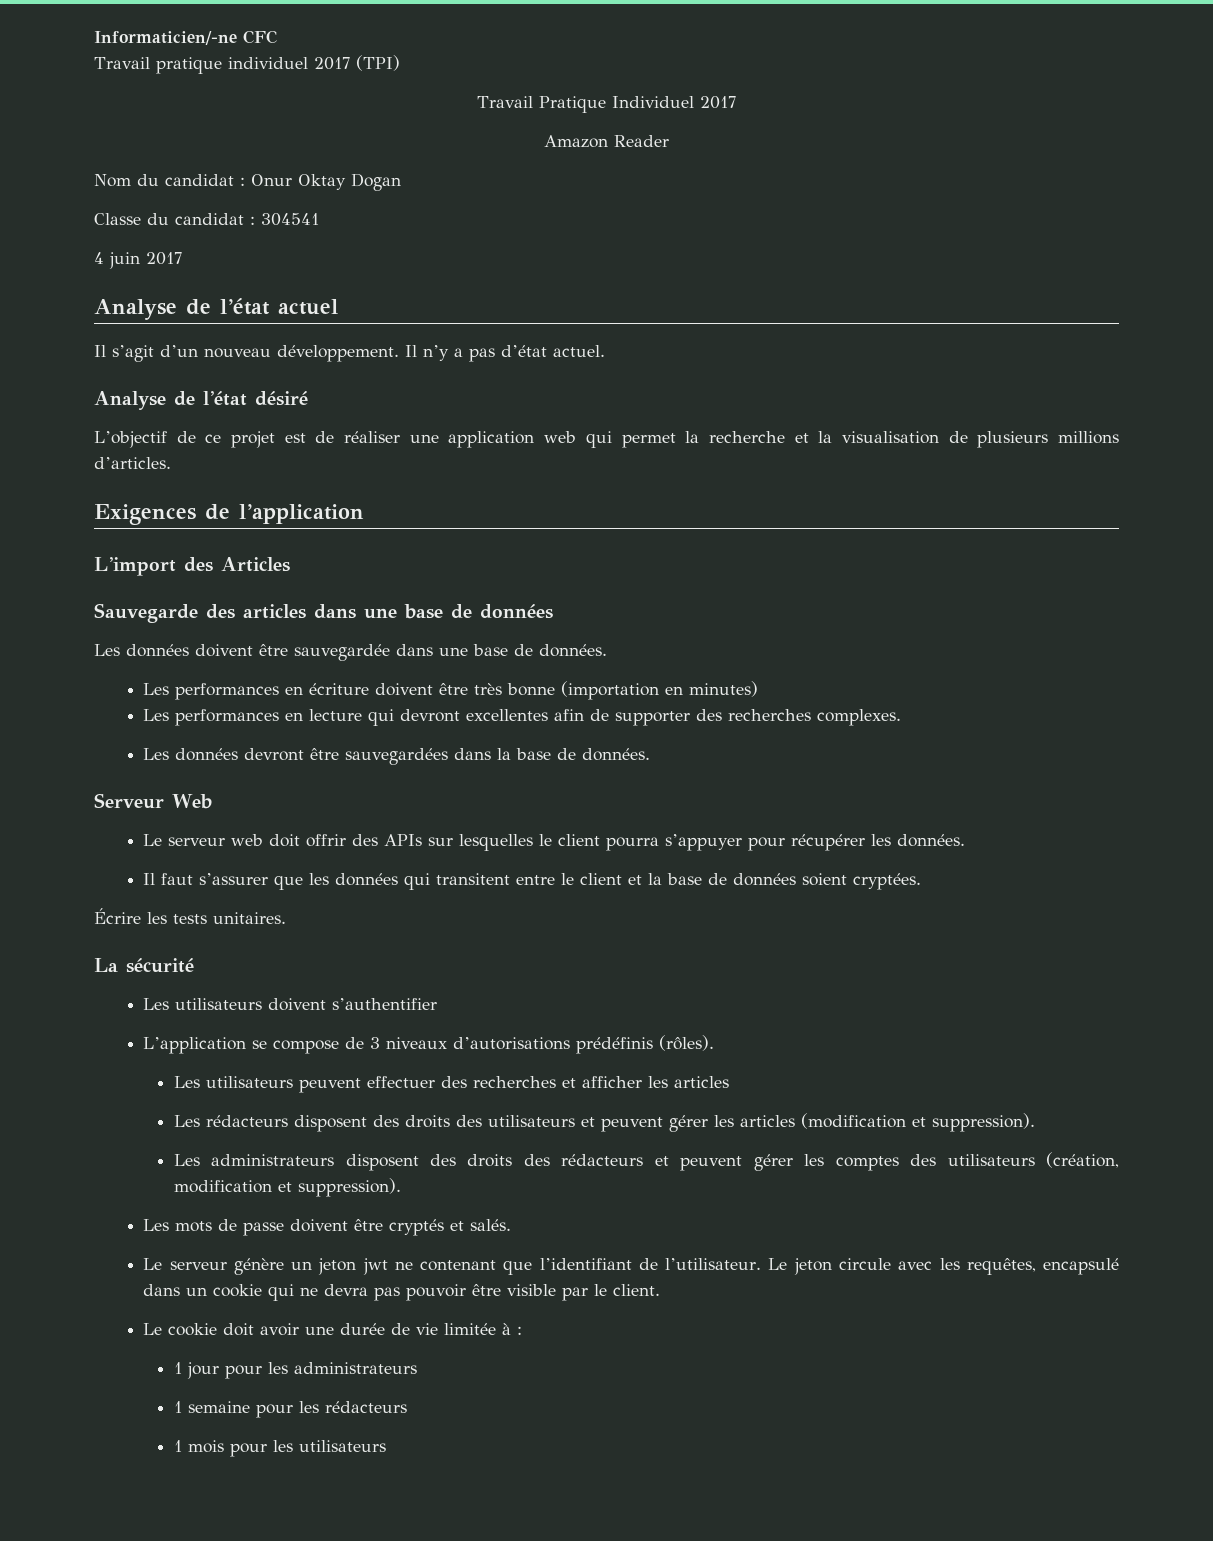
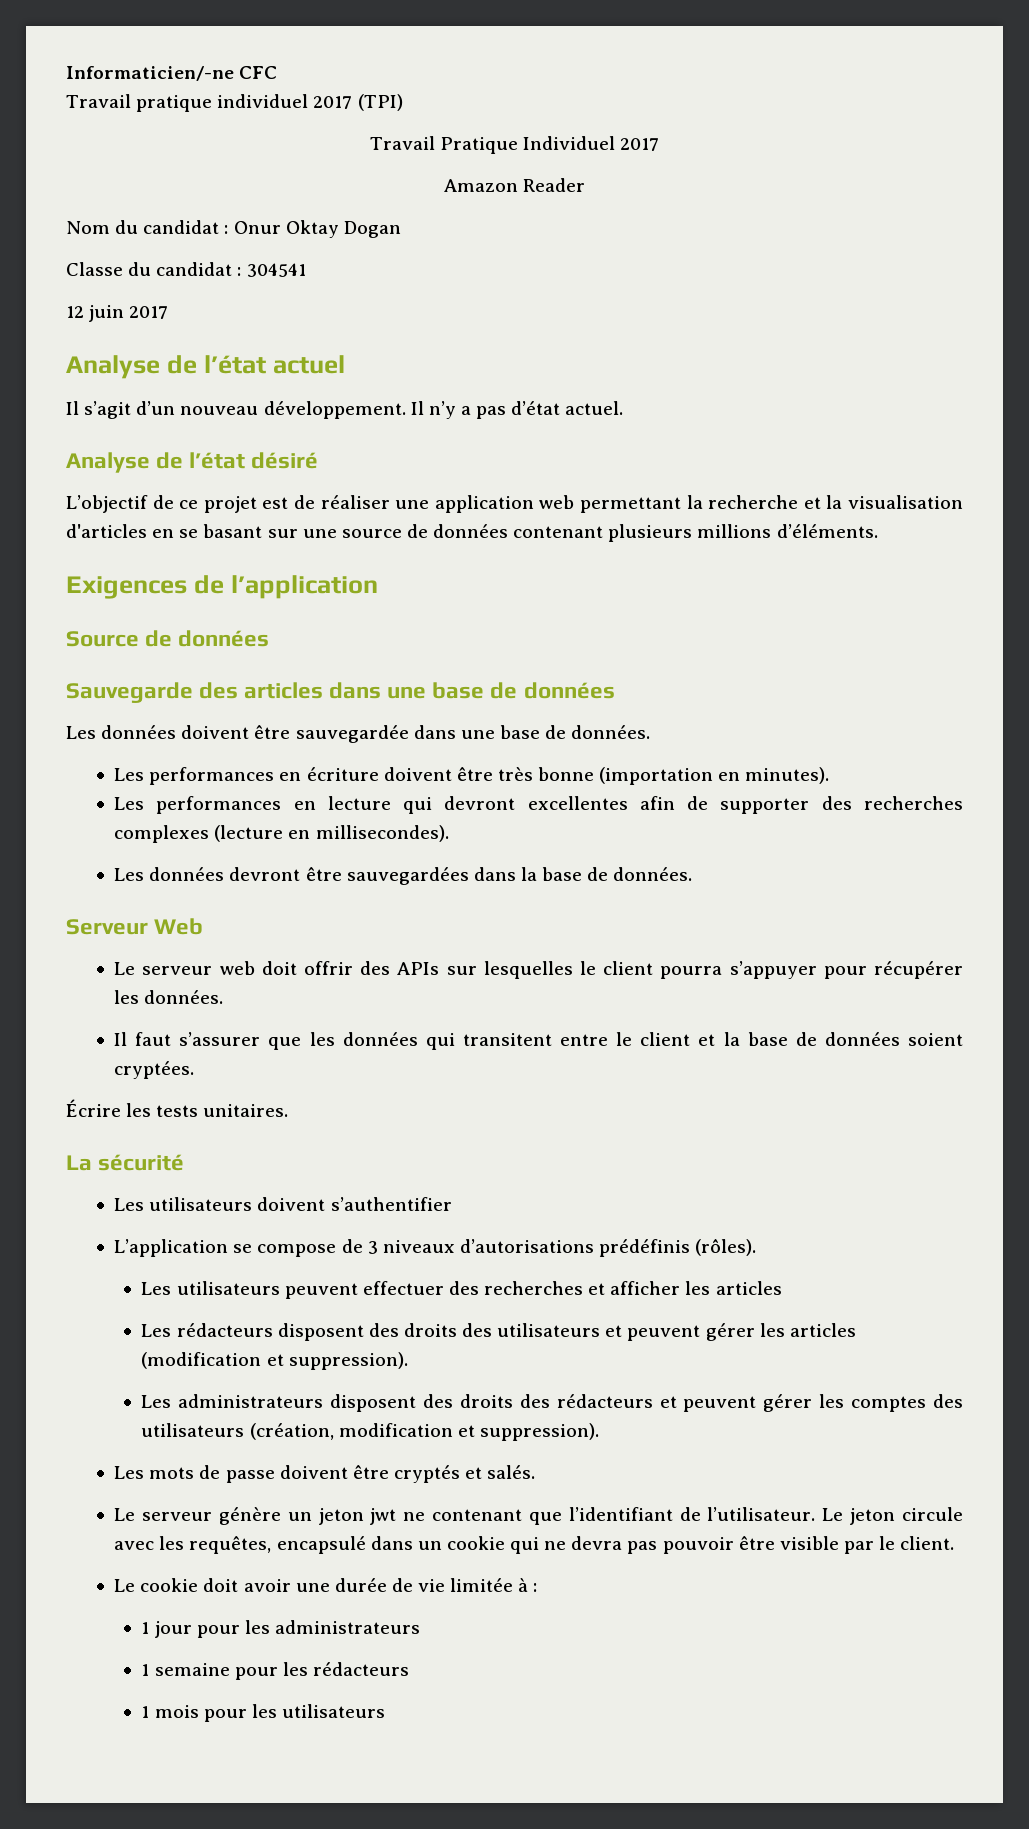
[94,252,104,264] 4 -> [66,306,84,318] 12
[585,431,676,448] qui permet -> [579,497,681,513] permettant
[948,431,968,443] de -> [66,524,604,538] d'articles en se basant sur une source de données contenant
[94,457,171,469] d’articles. -> [776,524,878,538] d’éléments.
[94,557,290,576] L’import des Articles -> [66,630,270,647] Source de données
[689,681,759,697] minutes) -> [745,767,830,784] minutes).
[817,709,902,726] complexes. -> [114,825,449,843] complexes (lecture en millisecondes).

